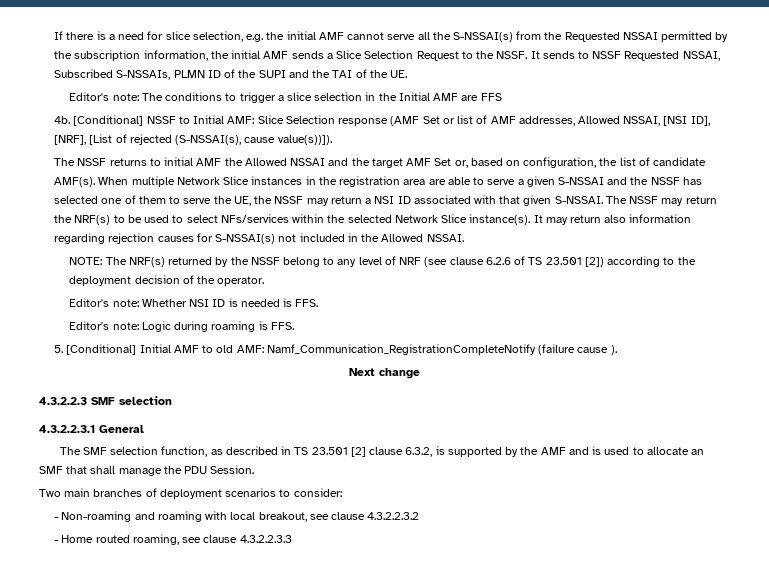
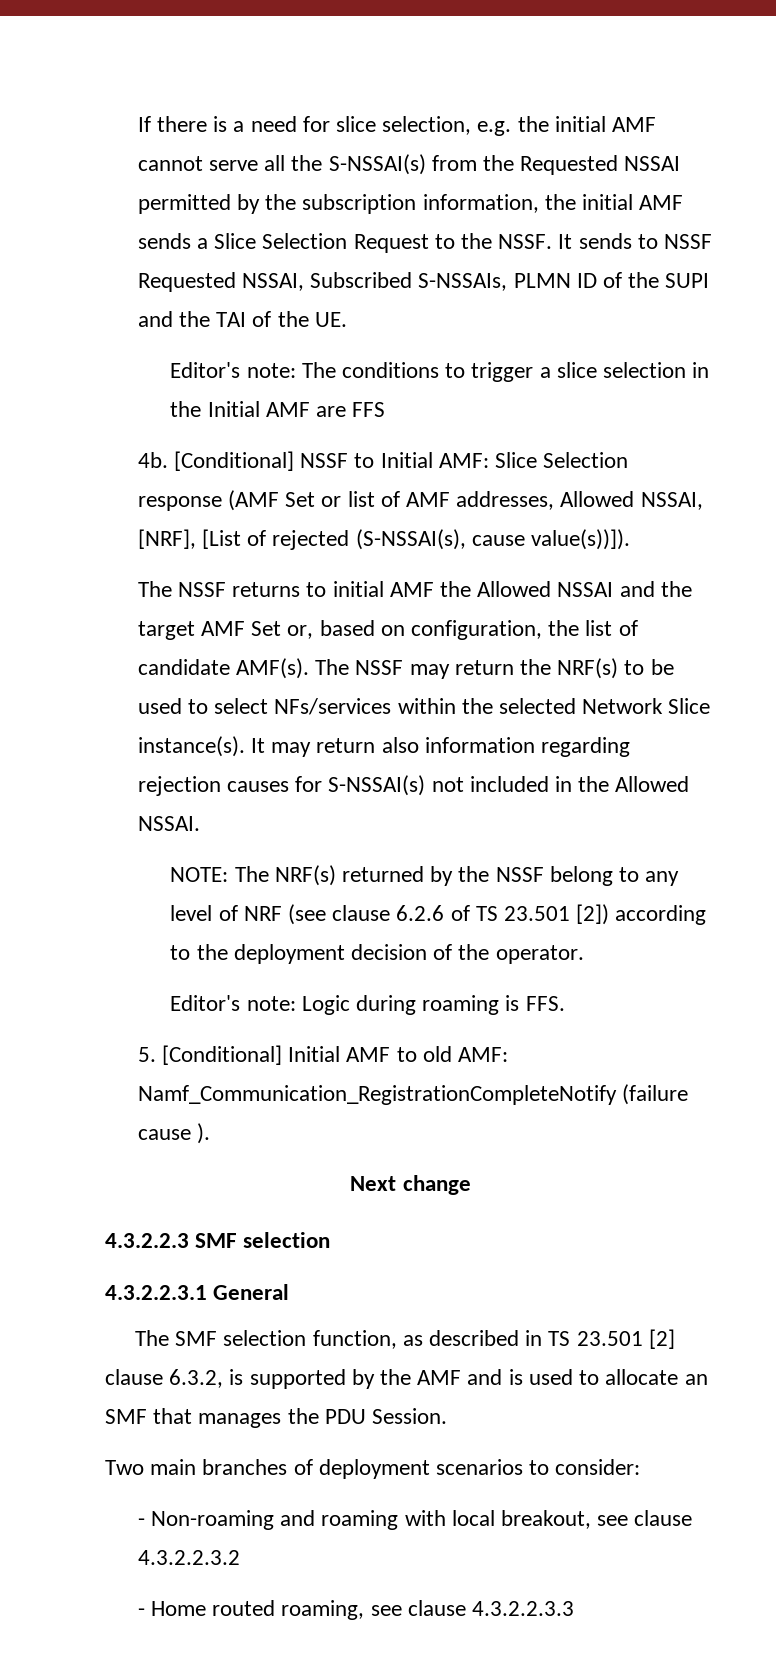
[663,116,710,126] [NSI ID], -> (703, 501) none
[98,176,702,187] [54,195,603,206] When multiple Network Slice instances in the registration area are able to serve a given S-NSSAI and the NSSF has selected one of them to serve the UE, the NSSF may return a NSI ID associated with that given S-NSSAI. -> (309, 668) none
[69,298,319,307] // Editor's note: Whether NSI ID is needed is FFS. -> (584, 954) none
[90,466,162,476] shall manage -> [198,1413,282,1428] manages

